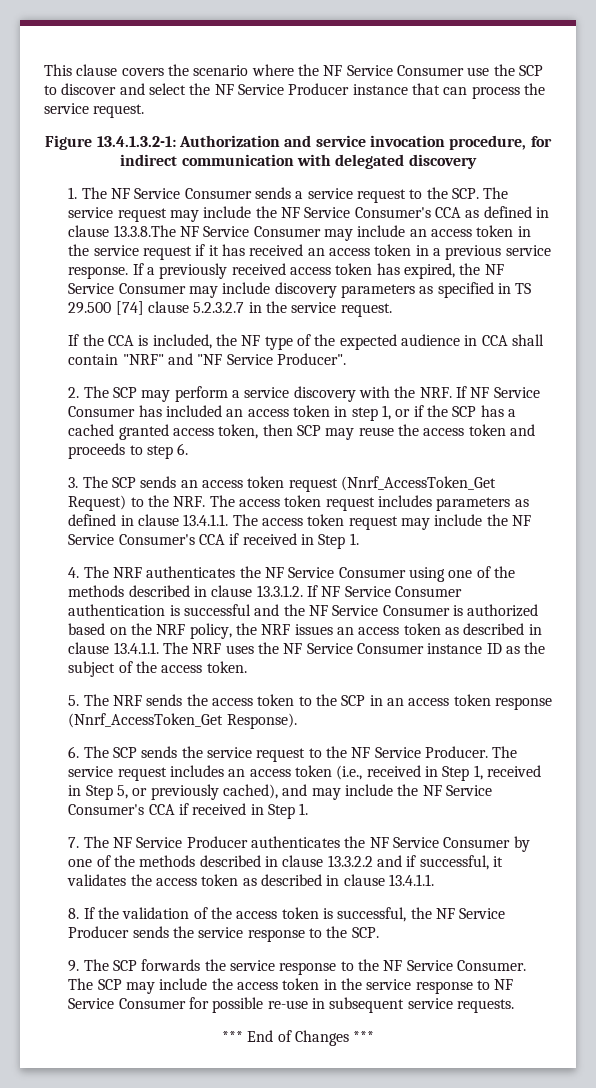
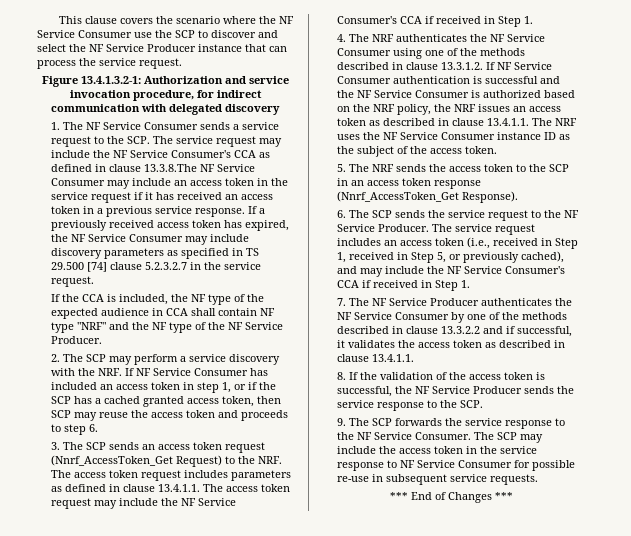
[122,353,347,365] "NRF" and "NF Service Producer". -> [260,308,276,316] [51,322,284,333] [51,336,103,344] NF type "NRF" and the NF type of the NF Service Producer.

